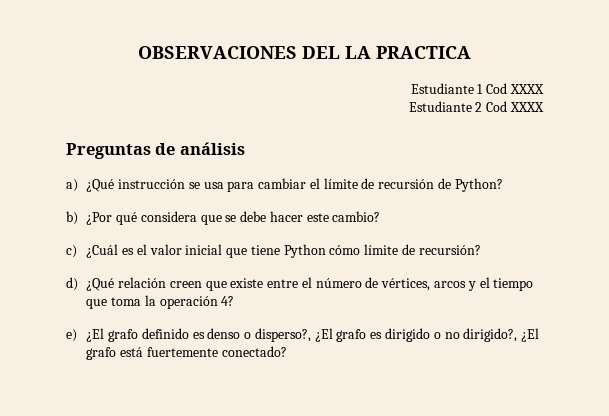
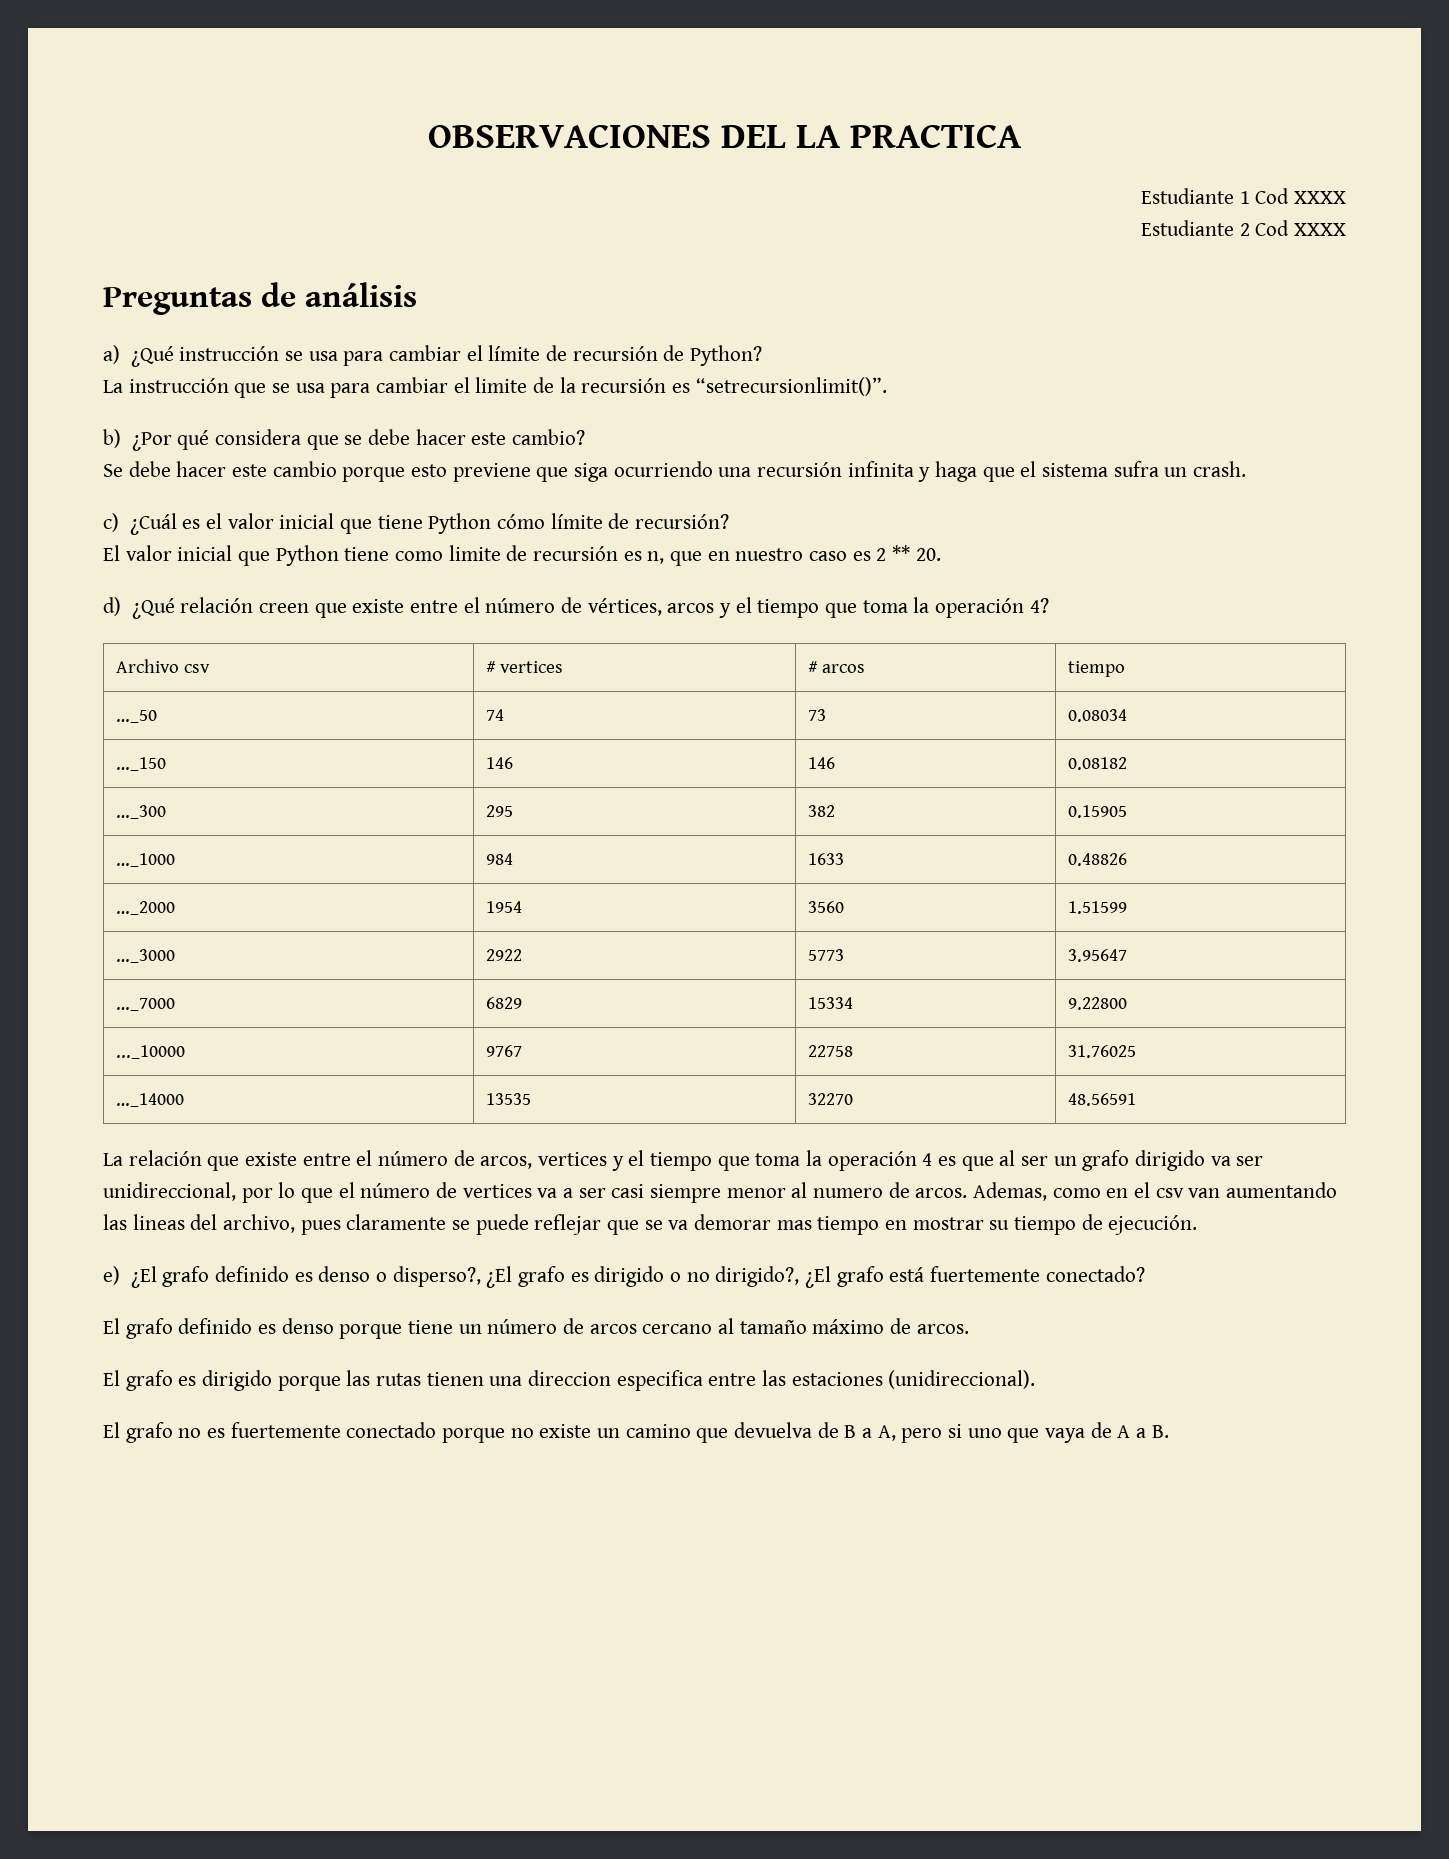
(503, 185) none -> [103,377,887,398] // La instrucción que se usa para cambiar el limite de la recursión es “setrecursionlimit()”.
(381, 216) none -> [103,461,1247,482] // Se debe hacer este cambio porque esto previene que siga ocurriendo una recursión infinita y haga que el sistema sufra un crash.
(481, 250) none -> [103,545,941,566] // El valor inicial que Python tiene como limite de recursión es n, que en nuestro caso es 2 ** 20.
(235, 301) none -> [115,659,210,673] [485,661,563,673] [807,661,865,673] [1067,661,1125,677] [115,710,157,723] [485,709,504,721] [807,709,826,721] [1067,709,1127,722] [115,757,166,771] [485,757,513,769] [807,757,835,769] [1067,757,1127,770] [115,805,166,819] [485,805,513,817] [807,805,835,817] [1067,805,1127,818] [115,853,175,867] [485,853,513,865] [807,853,844,865] [1067,853,1127,866] [115,901,175,915] [485,901,522,913] [807,901,844,913] [1067,901,1127,914] [115,949,175,963] [485,949,522,961] [807,949,844,961] [1067,949,1127,962] [115,998,175,1011] [485,997,522,1009] [807,997,853,1009] [1067,997,1127,1010] [115,1045,185,1059] [485,1045,522,1057] [807,1045,853,1057] [1067,1045,1136,1058] [115,1093,184,1107] [485,1093,531,1105] [807,1093,853,1105] [1067,1093,1136,1106] [103,1150,1264,1171] [103,1182,1338,1203] [103,1214,1198,1235] // Archivo csv | # vertices | # arcos | tiempo // …_50 | 74 | 73 | 0.08034 // …_150 | 146 | 146 | 0.08182 // …_300 | 295 | 382 | 0.15905 // …_1000 | 984 | 1633 | 0.48826 // …_2000 | 1954 | 3560 | 1.51599 // …_3000 | 2922 | 5773 | 3.95647 // …_7000 | 6829 | 15334 | 9.22800 // ..._10000 | 9767 | 22758 | 31.76025 // …_14000 | 13535 | 32270 | 48.56591 // La relación que existe entre el número de arcos, vertices y el tiempo que toma la operación 4 es que al ser un grafo dirigido va ser unidireccional, por lo que el número de vertices va a ser casi siempre menor al numero de arcos. Ademas, como en el csv van aumentando las lineas del archivo, pues claramente se puede reflejar que se va demorar mas tiempo en mostrar su tiempo de ejecución.
(287, 351) none -> [103,1318,969,1339] [103,1370,1036,1391] [103,1422,1169,1443] // El grafo definido es denso porque tiene un número de arcos cercano al tamaño máximo de arcos. // El grafo es dirigido porque las rutas tienen una direccion especifica entre las estaciones (unidireccional). // El grafo no es fuertemente conectado porque no existe un camino que devuelva de B a A, pero si uno que vaya de A a B.

